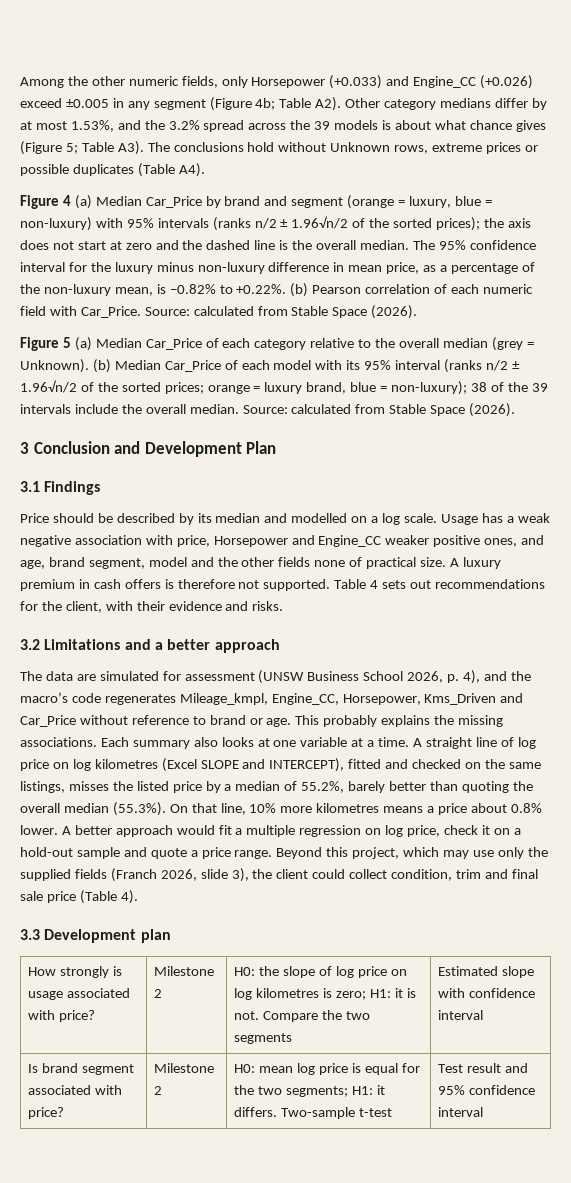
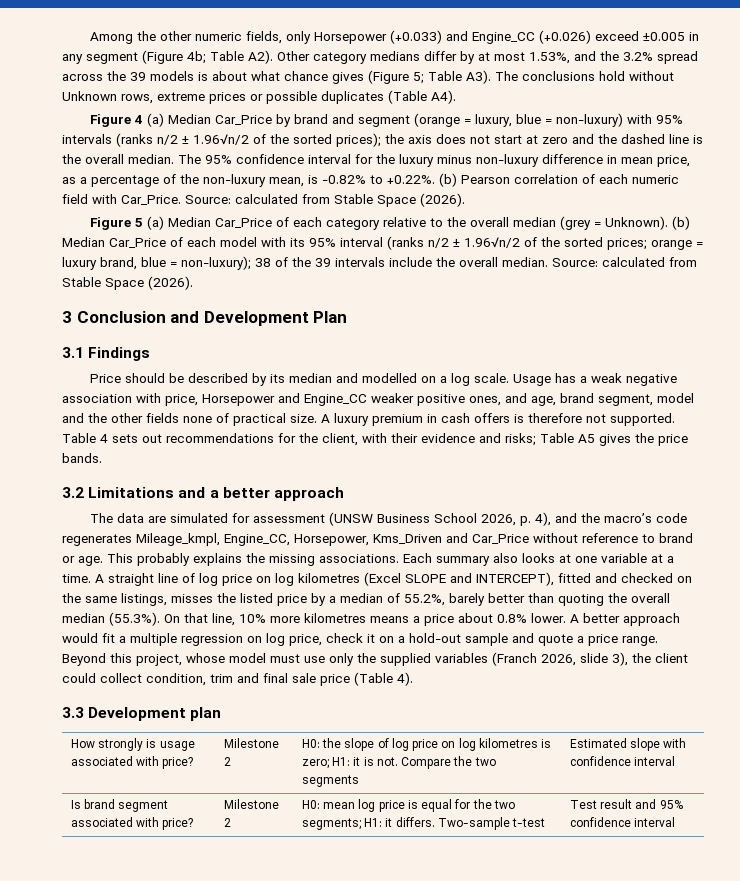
[252,601,284,611] risks. -> [505,433,688,446] [62,453,102,463] risks; Table A5 gives the price bands.
[403,847,470,859] which may -> [186,653,300,663] whose model must
[74,869,107,879] fields -> [435,653,488,663] variables

